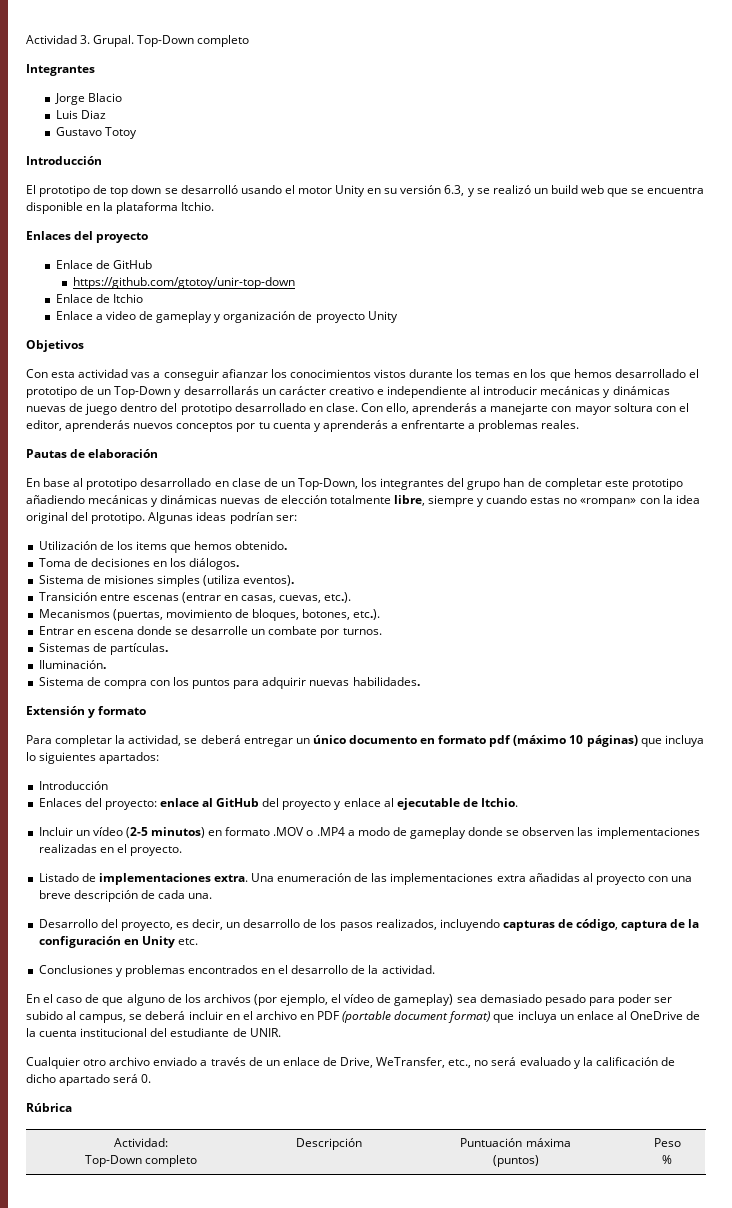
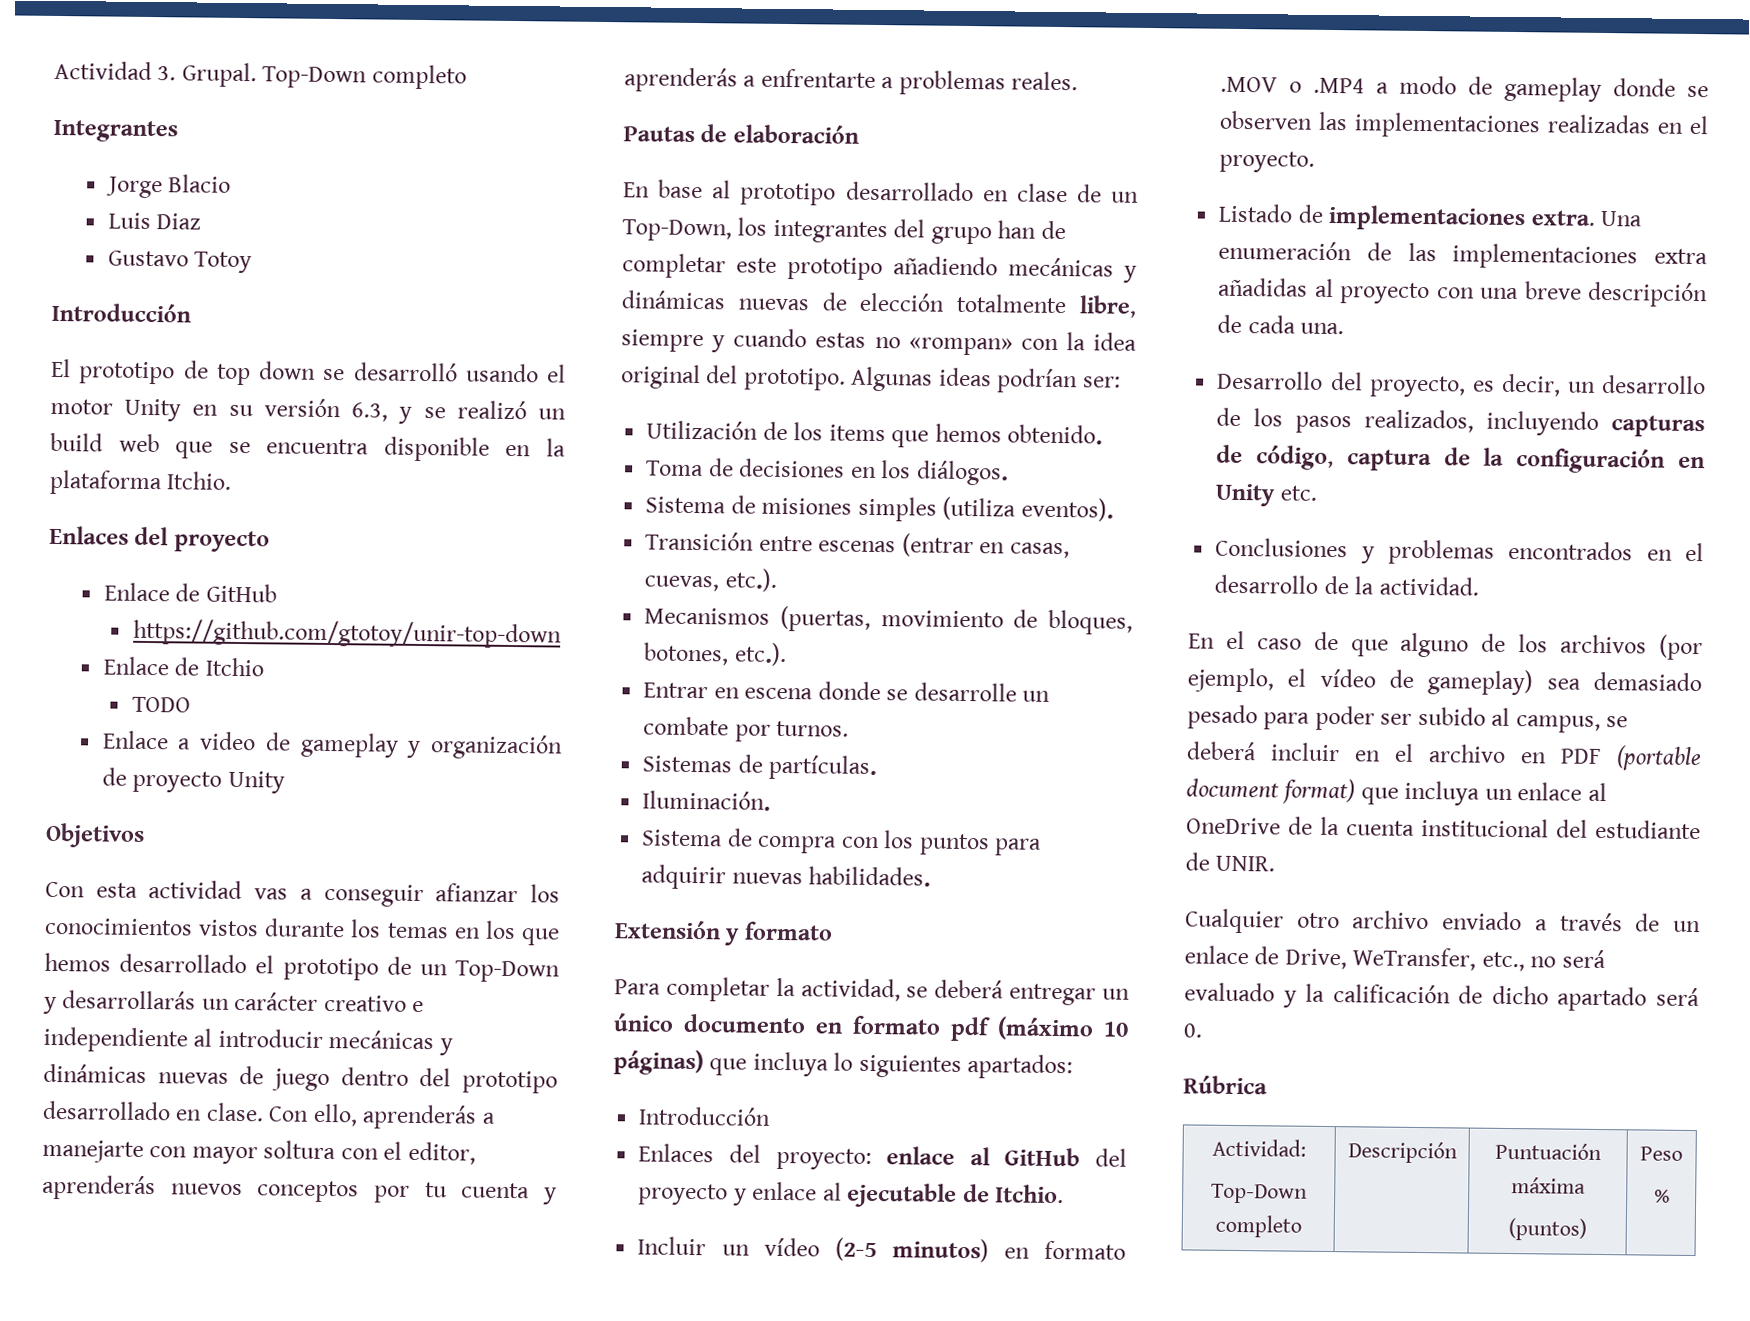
(143, 298) none -> [131,696,191,713] // TODO

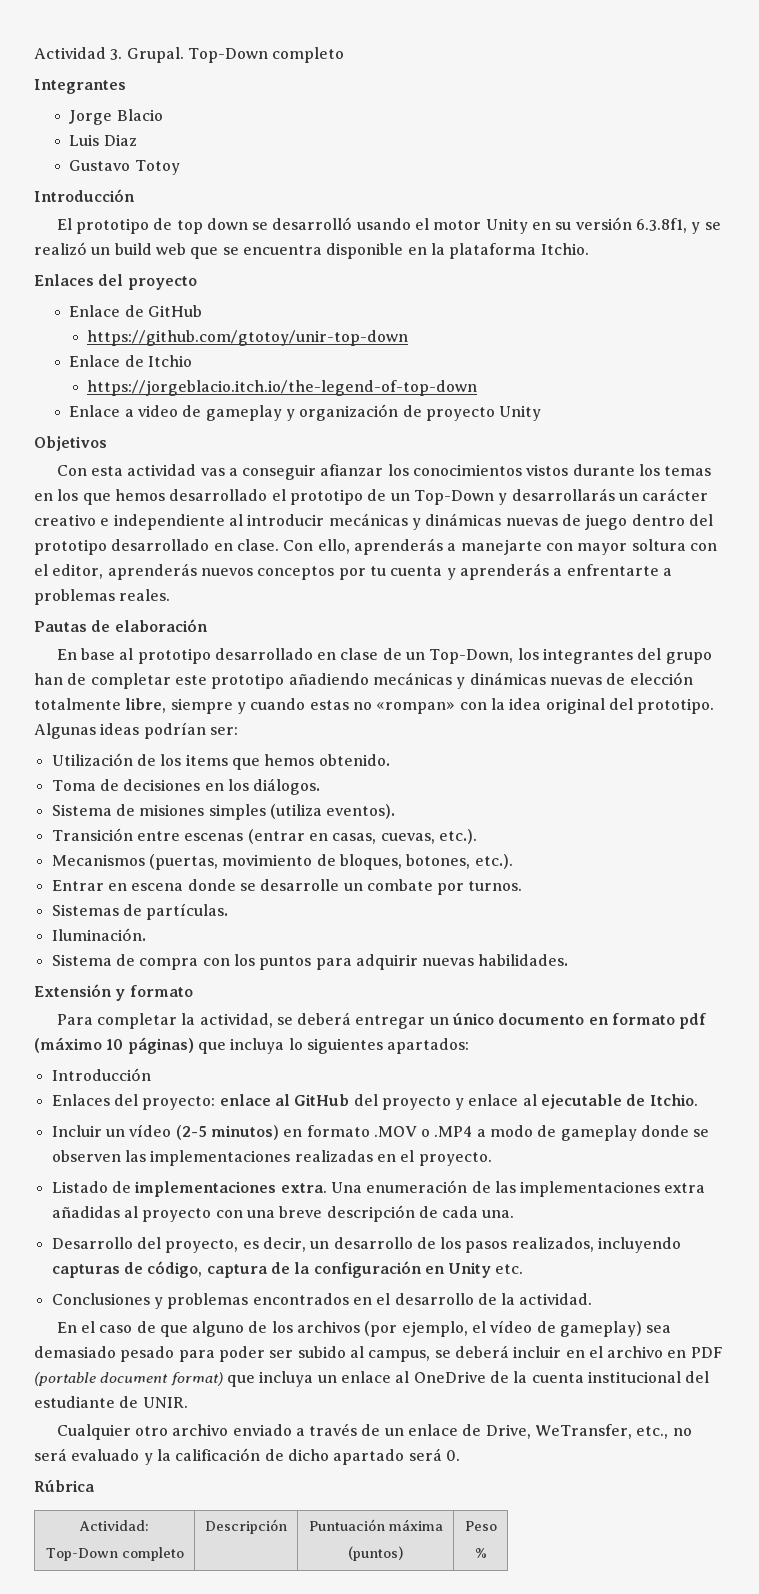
[351,402,389,422] 6.3, -> [636,218,688,233] 6.3.8f1,
[131,696,191,713] TODO -> [87,380,478,396] https://jorgeblacio.itch.io/the-legend-of-top-down

